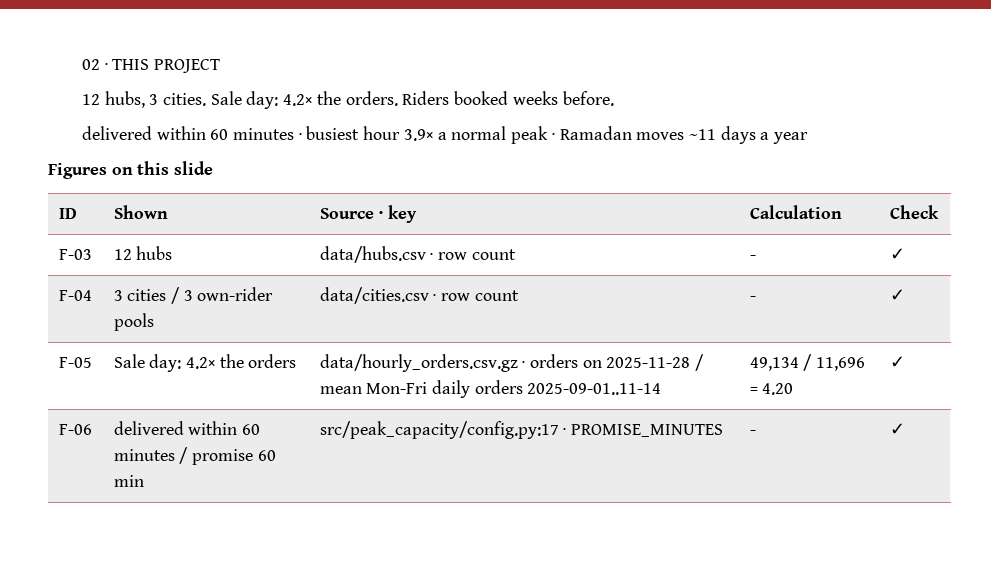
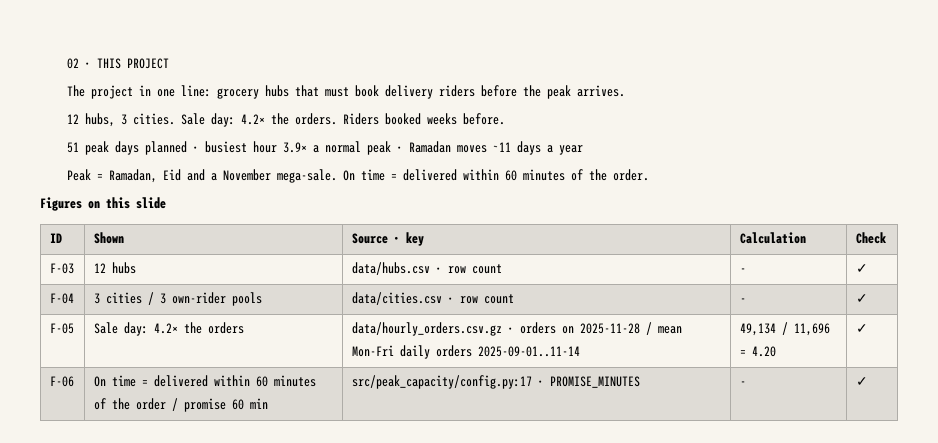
(221, 66) none -> [66,85,625,99] // The project in one line: grocery hubs that must book delivery riders before the peak arrives.
[81,126,295,140] delivered within 60 minutes -> [66,141,187,155] 51 peak days planned
(809, 138) none -> [66,169,649,183] // Peak = Ramadan, Eid and a November mega-sale. On time = delivered within 60 minutes of the order.
[113,421,261,435] [113,449,175,461] delivered within 60 minutes -> [93,375,316,387] [93,398,166,410] On time = delivered within 60 minutes of the order

